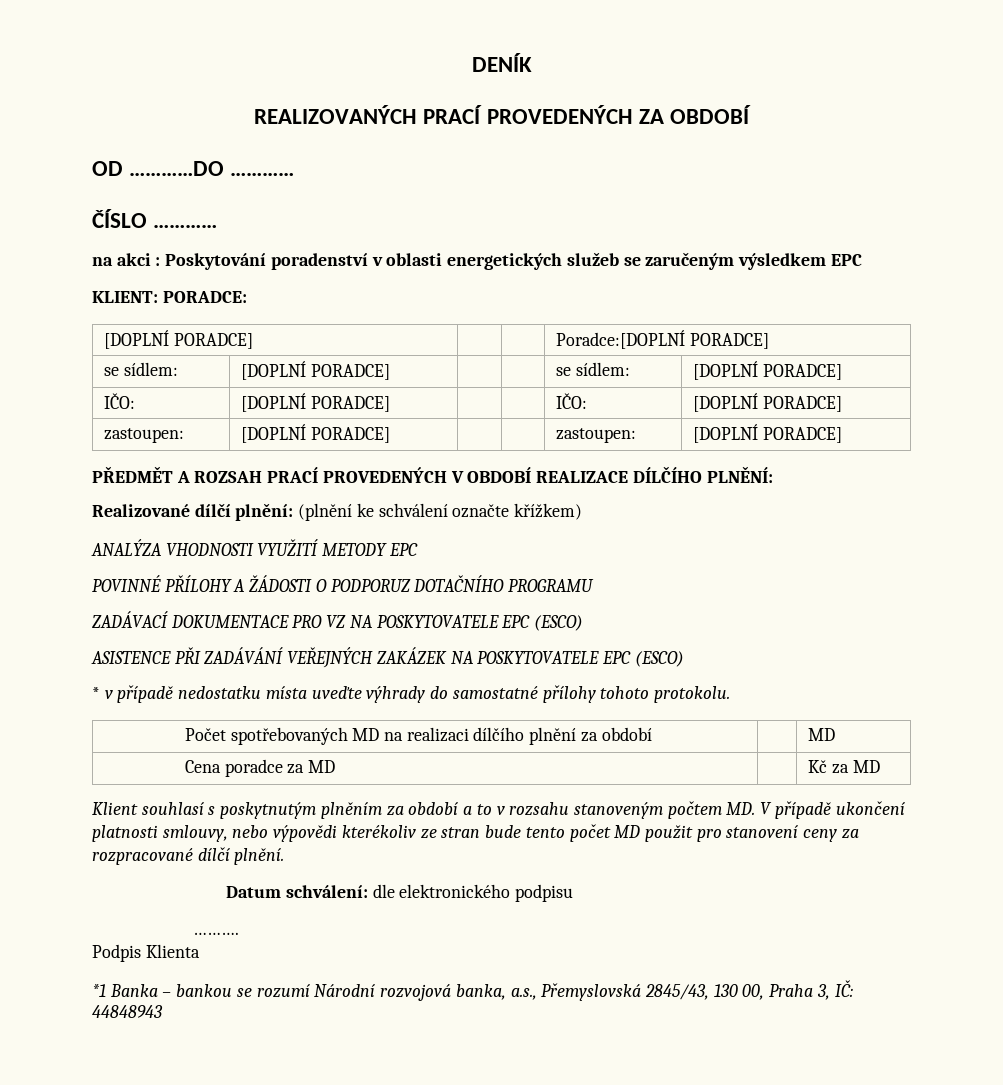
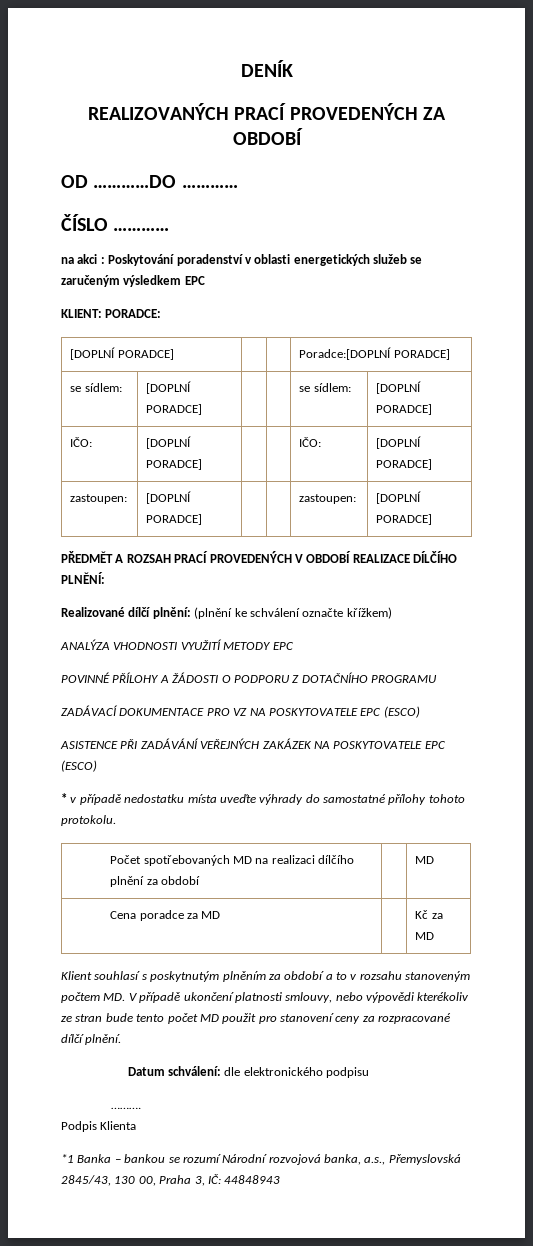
[330,579,411,592] PODPORUZ -> [233,675,300,683] PODPORU Z

